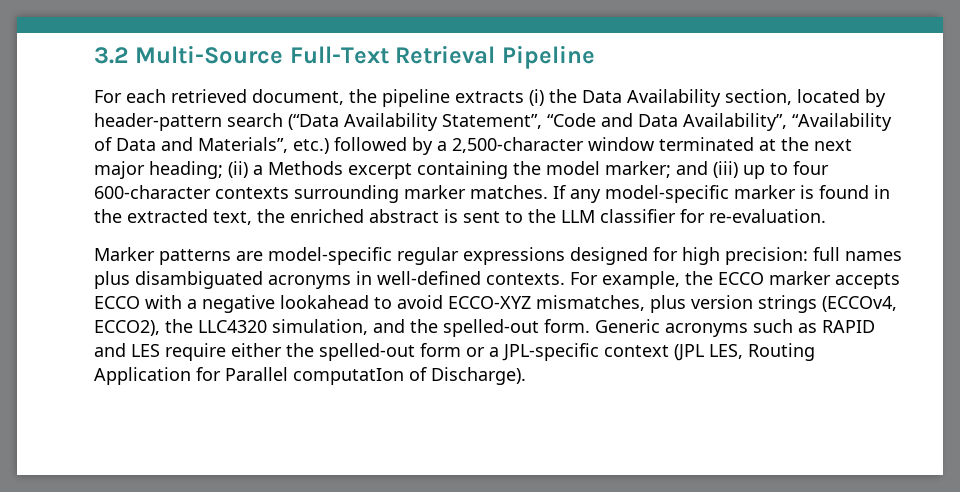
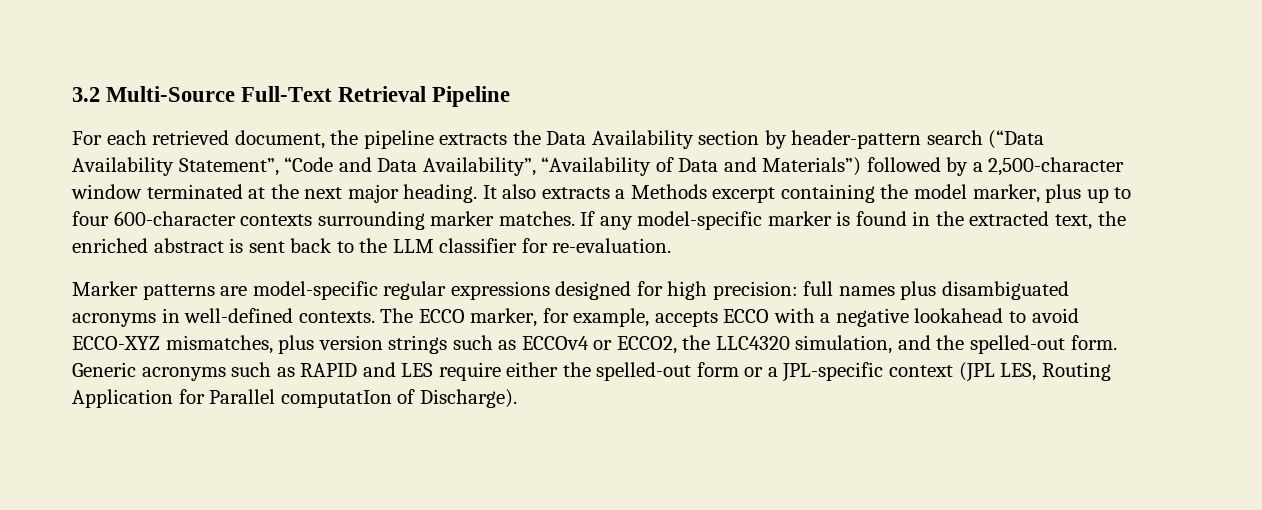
[529,89,544,106] (i) -> (508, 139) none
[725,89,860,105] section, located -> [698,130,760,145] section
[198,137,329,154] Materials”, etc.) -> [762,157,862,176] Materials”)
[149,161,248,179] heading; (ii) -> [403,184,610,203] heading. It also extracts
[605,161,738,178] marker; and (iii) -> [972,184,1082,203] marker, plus
(500, 217) none -> [290,238,333,253] back
[570,271,831,289] For example, the ECCO marker -> [380,308,650,327] The ECCO marker, for example,
[822,296,897,312] [94,320,160,336] (ECCOv4, ECCO2), -> [452,335,677,354] such as ECCOv4 or ECCO2,

